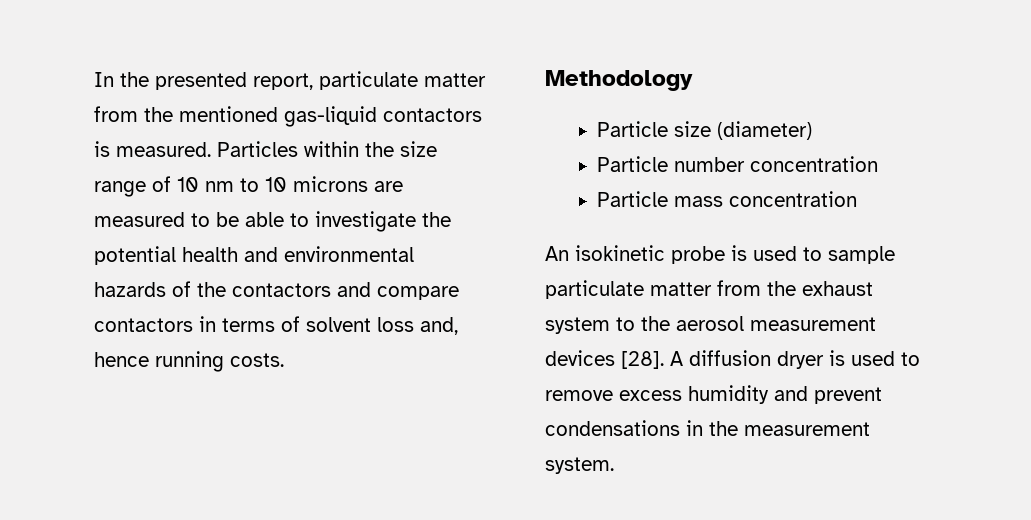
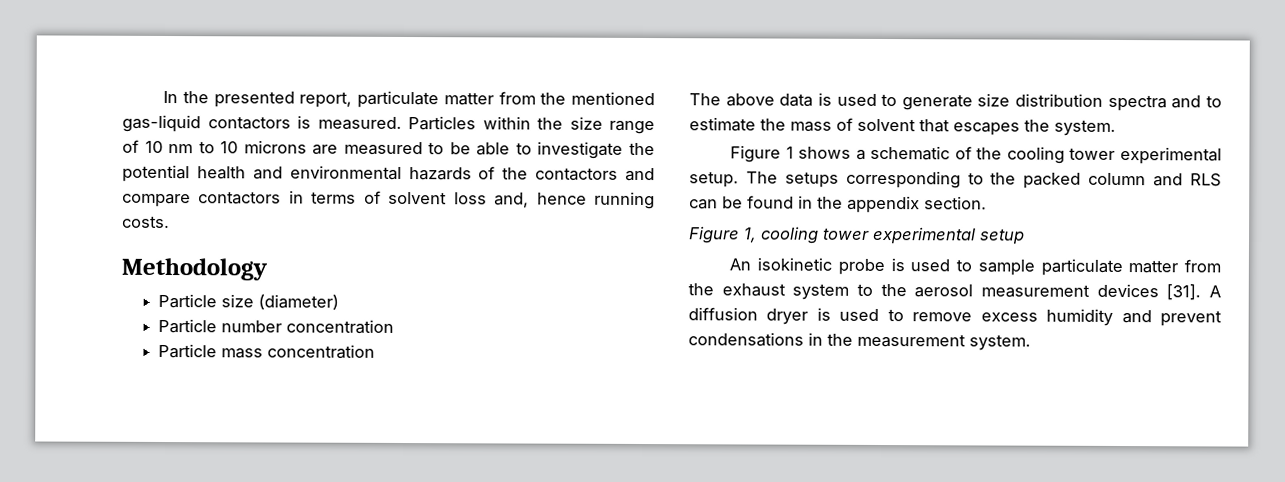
(858, 199) none -> [689,92,1222,112] [689,117,1116,136] [730,145,1222,165] [689,170,1222,189] [689,195,987,214] [688,226,1025,245] // The above data is used to generate size distribution spectra and to estimate the mass of solvent that escapes the system. // Figure 1 shows a schematic of the cooling tower experimental setup. The setups corresponding to the packed column and RLS can be found in the appendix section. // Figure 1, cooling tower experimental setup
[621,351,664,369] [28]. -> [1166,284,1202,301] [31].

